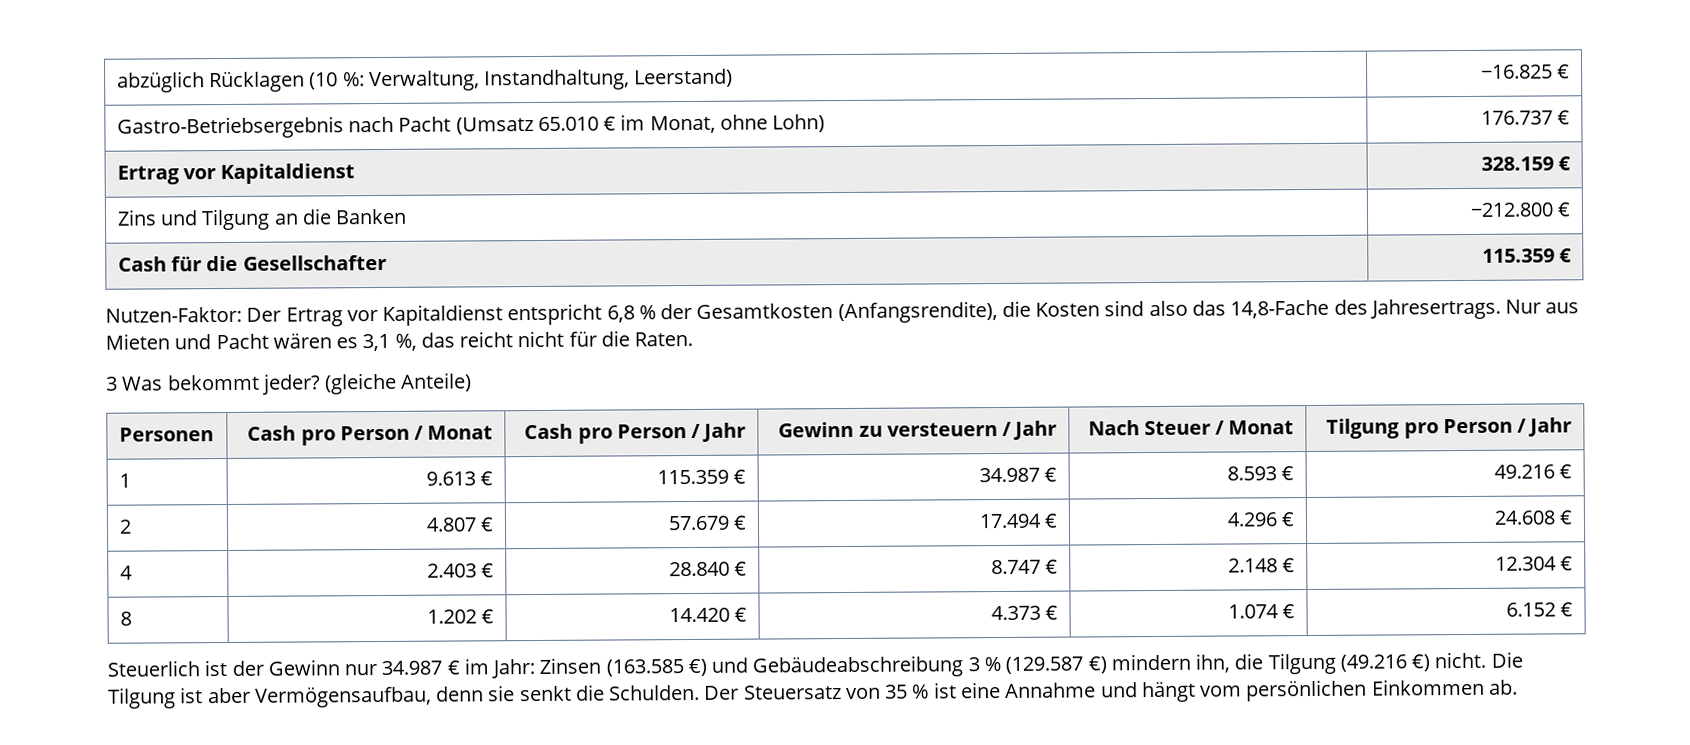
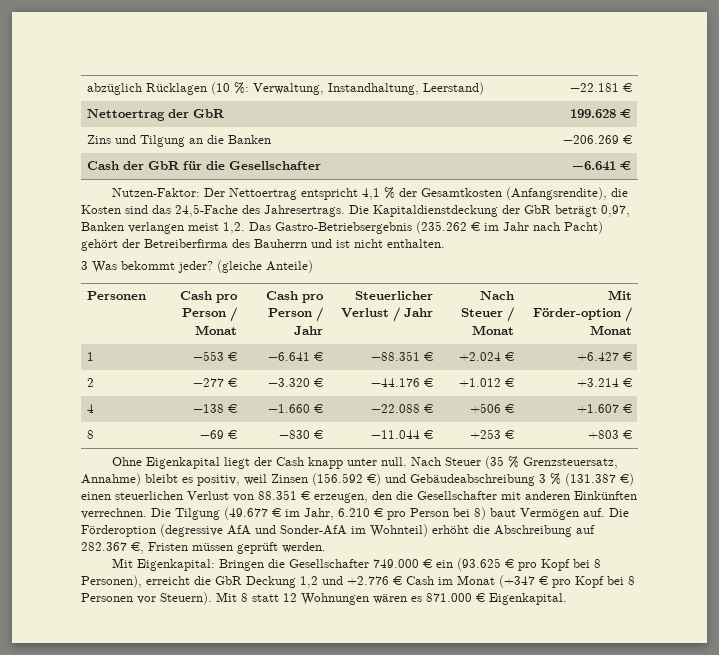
[1481,64,1571,79] [116,114,826,139] [1481,110,1571,125] [116,163,356,185] [1481,156,1555,171] −16.825 € // Gastro-Betriebsergebnis nach Pacht (Umsatz 65.010 € im Monat, ohne Lohn) | 176.737 € // Ertrag vor Kapitaldienst | 328.159 -> [570,83,633,92] [86,109,225,121] [570,109,617,118] −22.181 € // Nettoertrag der GbR | 199.628
[1470,202,1555,217] −212.800 -> [563,135,620,144] −206.269
(167, 264) none -> [122,161,180,170] der GbR
[1482,248,1556,263] 115.359 -> [572,161,617,171] −6.641
[285,303,635,327] Ertrag vor Kapitaldienst entspricht 6,8 -> [228,188,380,200] Nettoertrag entspricht 4,1
[1148,298,1580,320] [105,330,694,352] also das 14,8-Fache des Jahresertrags. Nur aus Mieten und Pacht wären es 3,1 %, das reicht nicht für die Raten. -> [152,204,630,217] [81,221,603,234] [81,239,445,251] das 24,5-Fache des Jahresertrags. Die Kapitaldienstdeckung der GbR beträgt 0,97, Banken verlangen meist 1,2. Das Gastro-Betriebsergebnis (235.262 € im Jahr nach Pacht) gehört der Betreiberfirma des Bauherrn und ist nicht enthalten.
[778,421,998,438] Gewinn zu versteuern -> [355,291,434,300] [341,308,390,318] Steuerlicher Verlust
[1326,417,1573,439] Tilgung pro Person / Jahr -> [608,290,633,300] [533,307,633,322] [590,325,633,335] Mit Förder-option / Monat
[426,471,494,486] [657,469,747,485] [979,467,1058,483] [1227,466,1295,481] [1494,464,1556,479] 9.613 € | 115.359 € | 34.987 € | 8.593 € | 49.216 -> [193,351,238,361] [268,352,324,361] [371,351,434,361] [459,352,515,361] [577,352,620,361] −553 € | −6.641 € | −88.351 € | +2.024 € | +6.427
[426,517,495,532] [668,515,748,531] [979,513,1059,529] [1227,512,1296,527] [1494,510,1556,525] 4.807 € | 57.679 € | 17.494 € | 4.296 € | 24.608 -> [193,378,238,387] [268,378,324,387] [371,378,434,387] [459,378,515,387] [577,378,620,387] −277 € | −3.320 € | −44.176 € | +1.012 € | +3.214
[427,563,495,578] [669,561,748,577] [991,559,1059,575] [1228,558,1296,573] [1495,556,1558,571] 2.403 € | 28.840 € | 8.747 € | 2.148 € | 12.304 -> [193,404,238,413] [268,404,324,413] [371,404,434,413] [470,403,515,413] [577,404,620,413] −138 € | −1.660 € | −22.088 € | +506 € | +1.607
[427,609,495,624] [669,607,748,623] [991,605,1059,621] [1228,604,1296,619] [1506,602,1574,617] [107,657,684,679] 1.202 € | 14.420 € | 4.373 € | 1.074 € | 6.152 € // Steuerlich ist der Gewinn nur 34.987 € im Jahr: Zinsen (163.585 -> [200,430,238,439] [279,430,324,439] [371,430,434,439] [470,429,515,439] [588,430,633,439] [111,456,618,469] [81,473,363,486] −69 € | −830 € | −11.044 € | +253 € | +803 € // Ohne Eigenkapital liegt der Cash knapp unter null. Nach Steuer (35 % Grenzsteuersatz, Annahme) bleibt es positiv, weil Zinsen (156.592
[1005,651,1523,675] [108,678,1518,709] (129.587 €) mindern ihn, die Tilgung (49.216 €) nicht. Die Tilgung ist aber Vermögensaufbau, denn sie senkt die Schulden. Der Steuersatz von 35 % ist eine Annahme und hängt vom persönlichen Einkommen ab. -> [565,473,634,486] [81,490,637,503] [81,507,629,520] [81,524,595,537] [81,542,326,554] [111,558,601,571] [81,575,635,588] [81,592,567,605] (131.387 €) einen steuerlichen Verlust von 88.351 € erzeugen, den die Gesellschafter mit anderen Einkünften verrechnen. Die Tilgung (49.677 € im Jahr, 6.210 € pro Person bei 8) baut Vermögen auf. Die Förderoption (degressive AfA und Sonder-AfA im Wohnteil) erhöht die Abschreibung auf 282.367 €, Fristen müssen geprüft werden. // Mit Eigenkapital: Bringen die Gesellschafter 749.000 € ein (93.625 € pro Kopf bei 8 Personen), erreicht die GbR Deckung 1,2 und +2.776 € Cash im Monat (+347 € pro Kopf bei 8 Personen vor Steuern). Mit 8 statt 12 Wohnungen wären es 871.000 € Eigenkapital.

